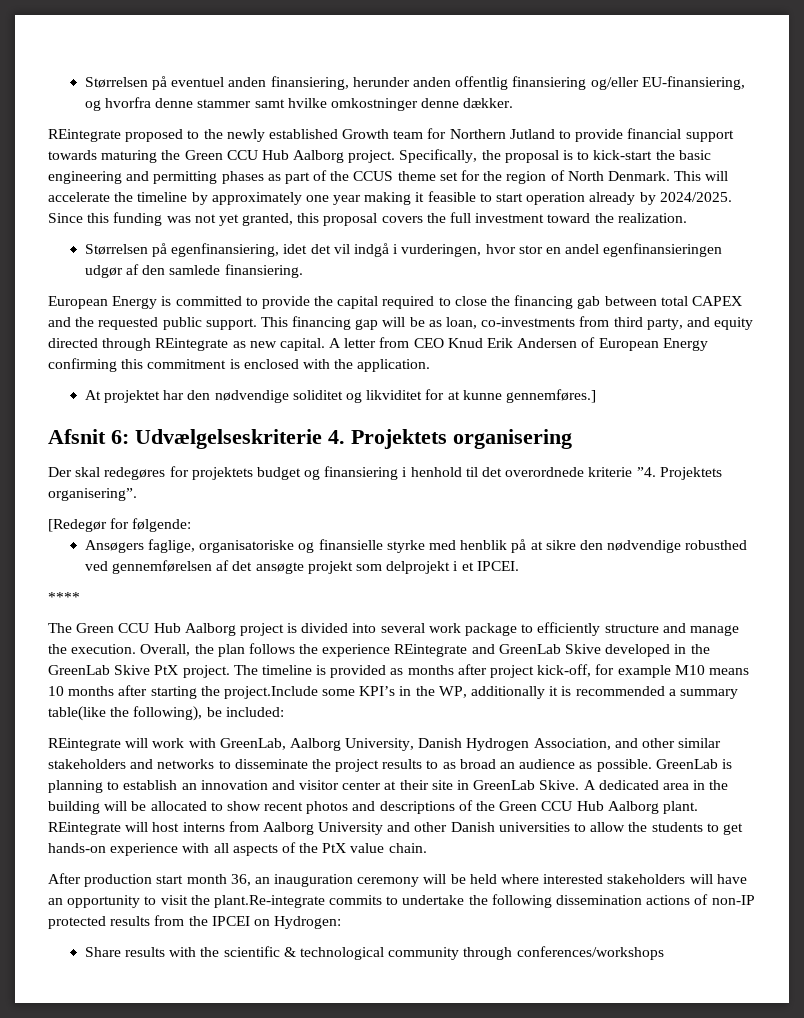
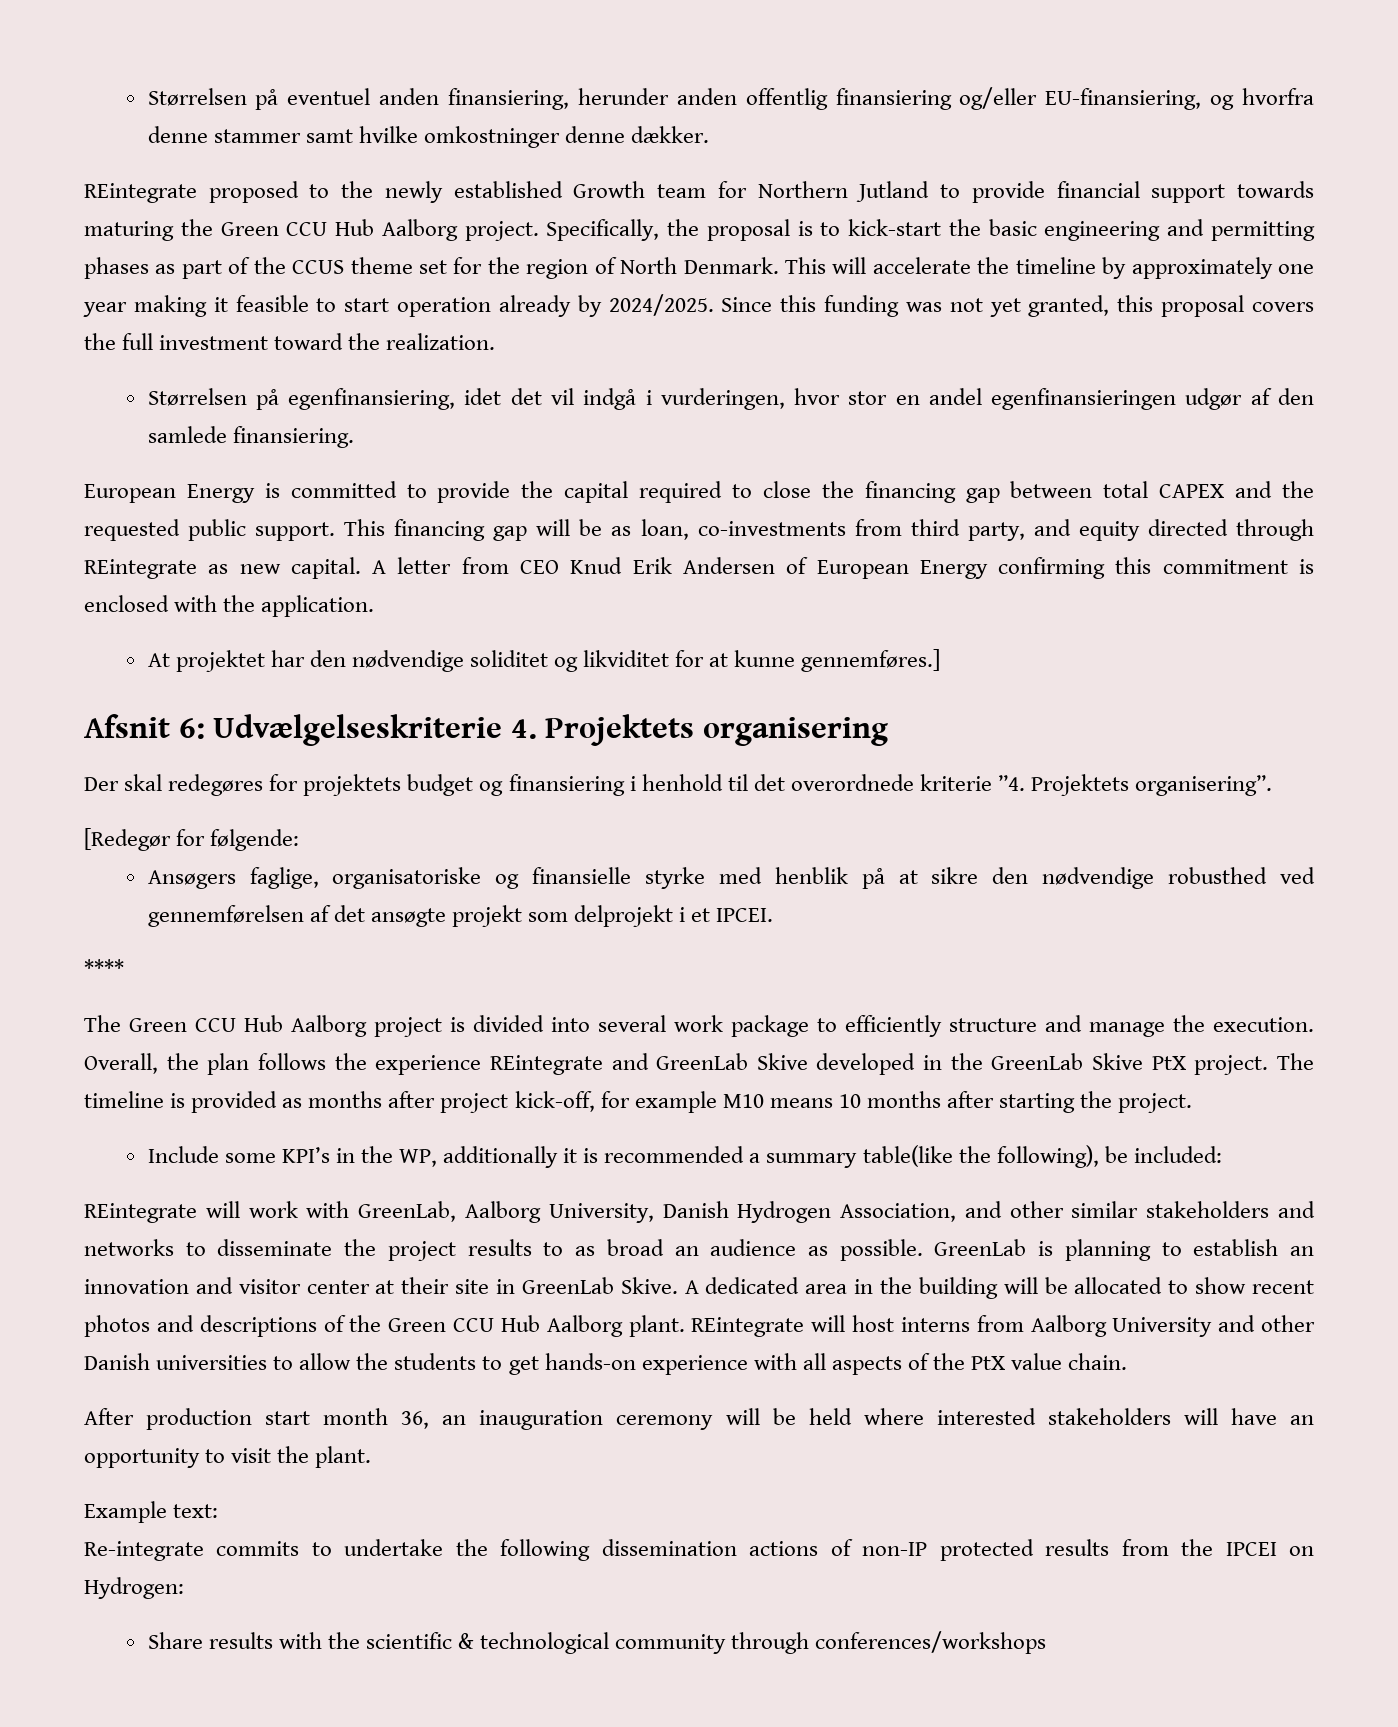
[577,296,601,309] gab -> [965,488,1000,503] gap
[223,686,318,699] project.Include -> [1118,1093,1193,1113] [147,1146,219,1163] project. // Include
[213,895,325,908] plant.Re-integrate -> [315,1446,372,1468] [84,1501,219,1523] [84,1541,204,1561] plant. // Example text: // Re-integrate

